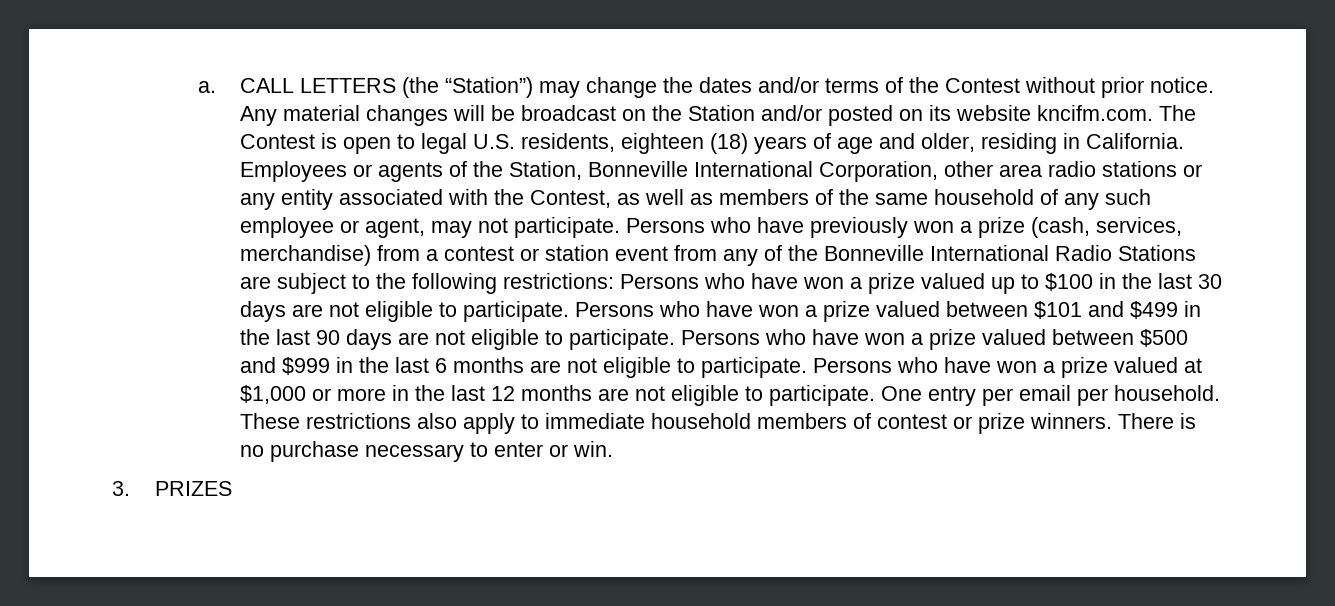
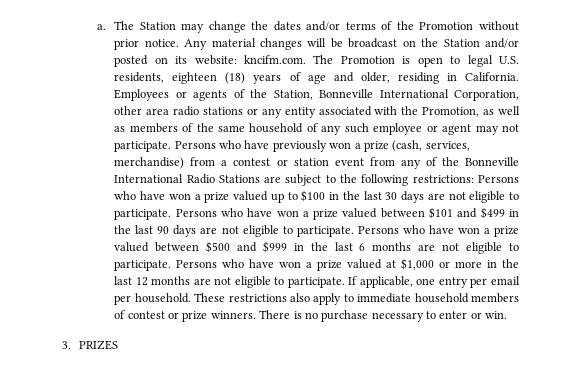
[240,77,534,98] CALL LETTERS (the “Station”) -> [114,21,176,30] The Station
[945,78,1021,93] Contest -> [419,22,474,30] Promotion
[956,105,1032,121] website -> [194,55,237,65] website:
[240,134,316,149] Contest -> [340,56,395,64] Promotion
[530,190,612,208] Contest, -> [422,107,480,117] Promotion,
[365,218,426,238] agent, -> [442,124,472,135] agent
[881,386,923,401] One -> [348,276,436,288] If applicable, one

